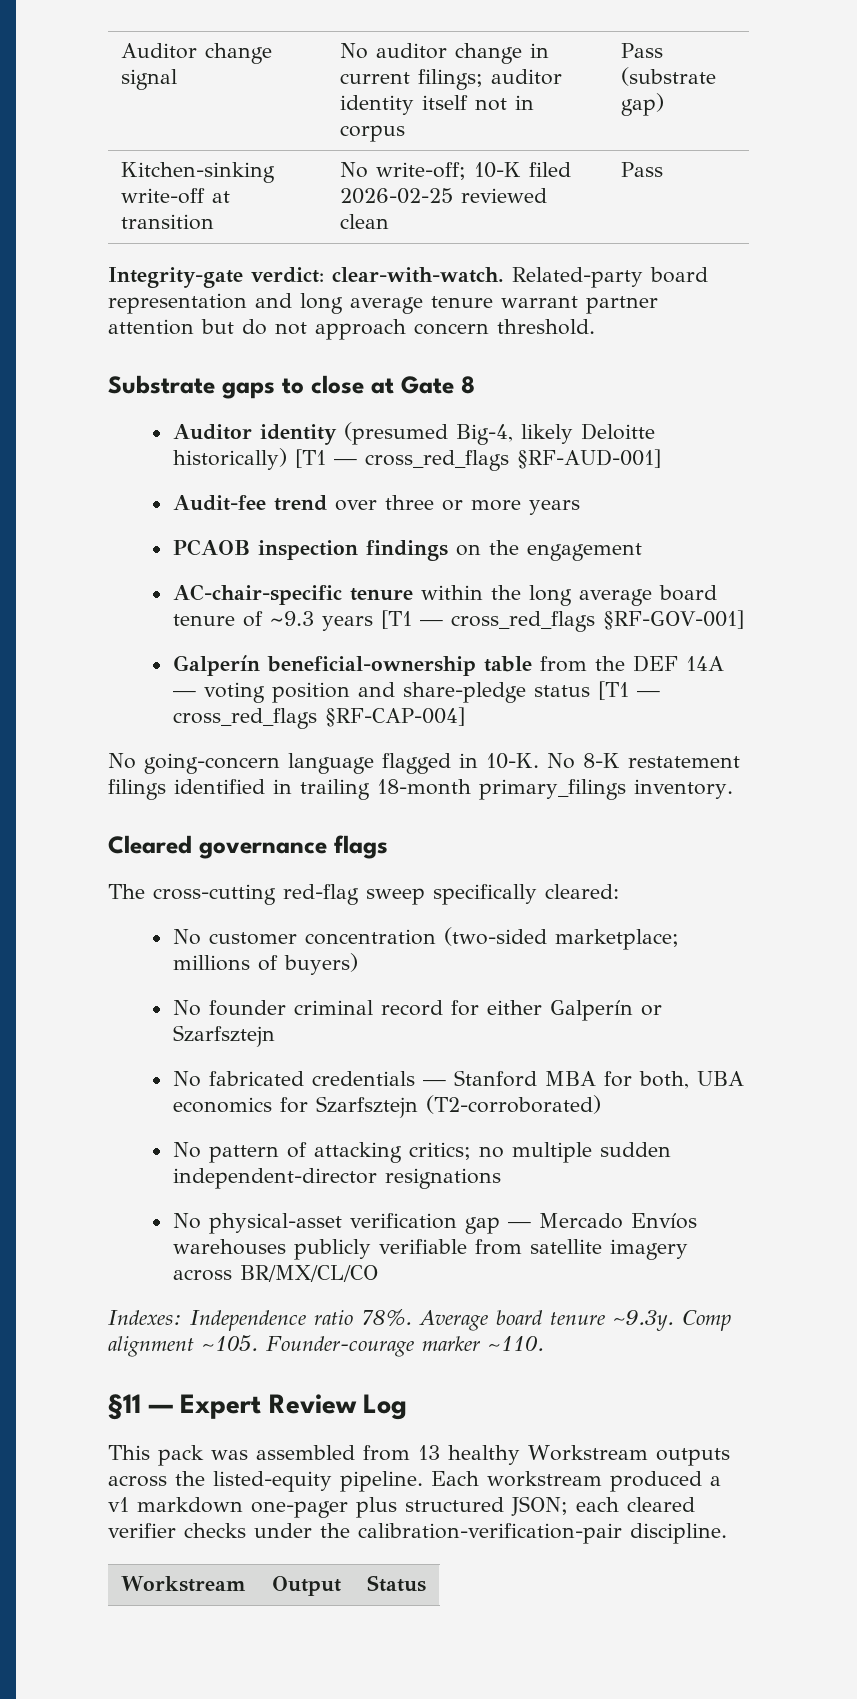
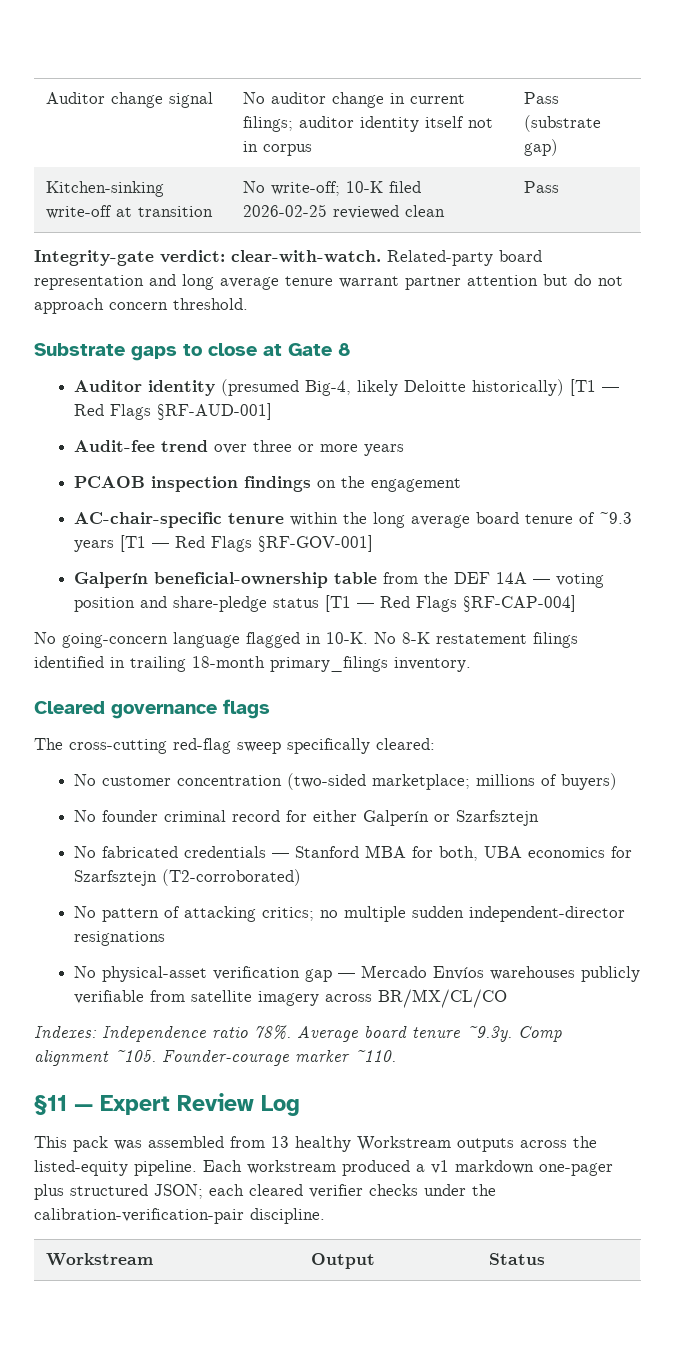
[364,450,509,471] cross_red_flags -> [74,404,152,420] Red Flags
[450,611,595,632] cross_red_flags -> [175,536,253,552] Red Flags
[172,708,317,729] cross_red_flags -> [380,596,458,612] Red Flags

